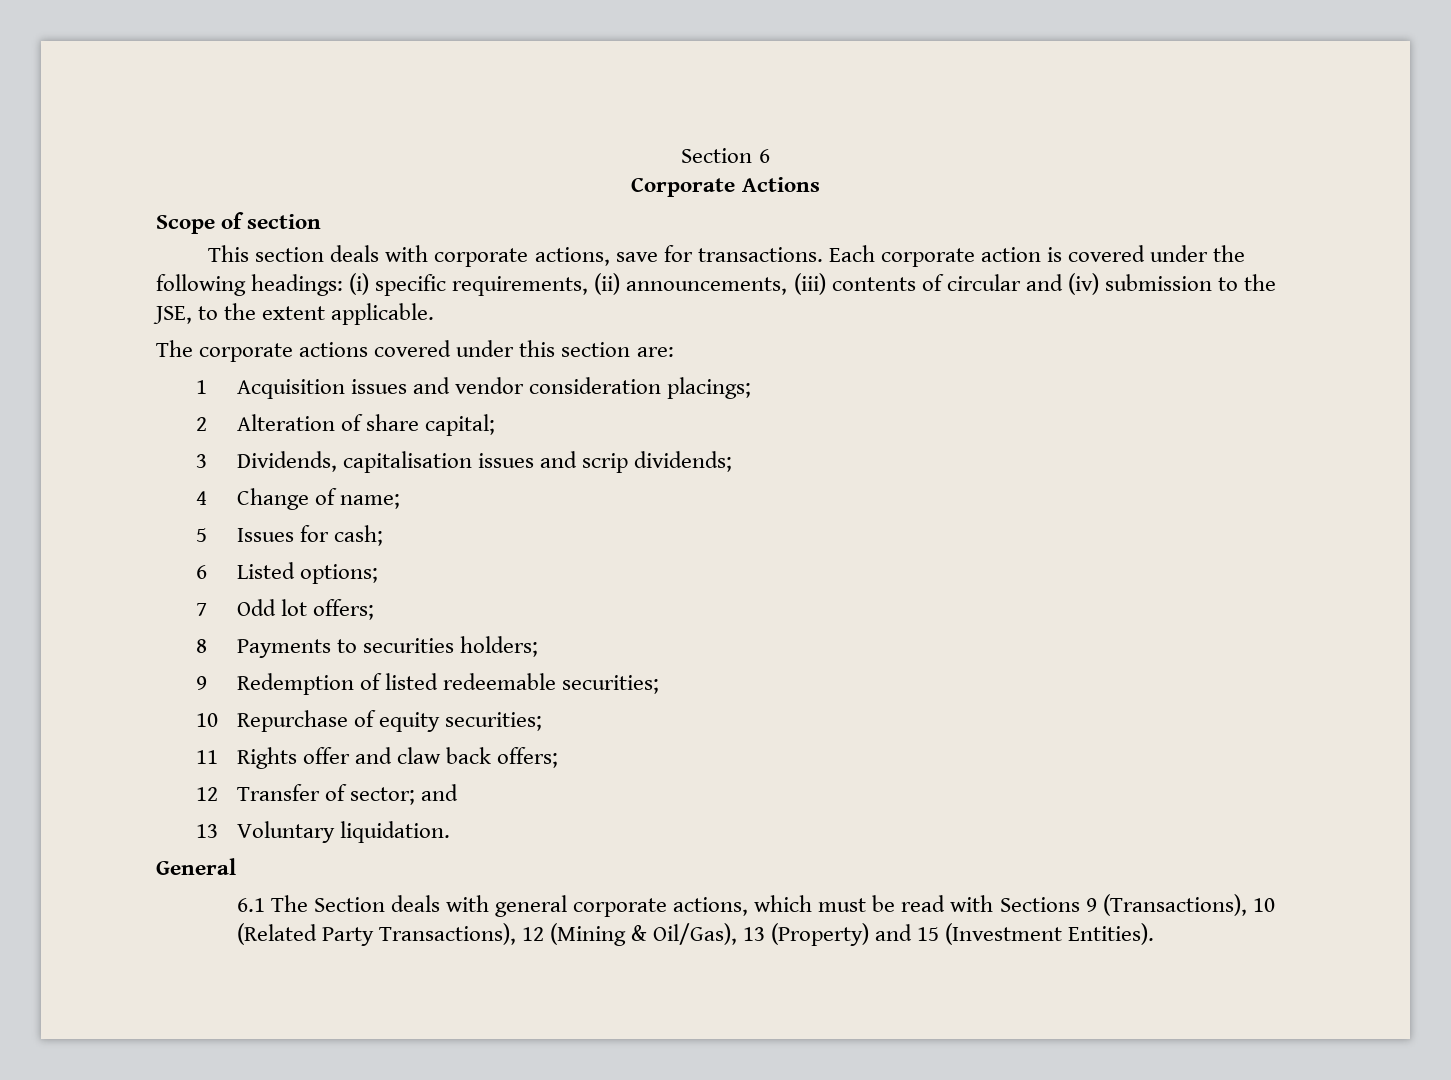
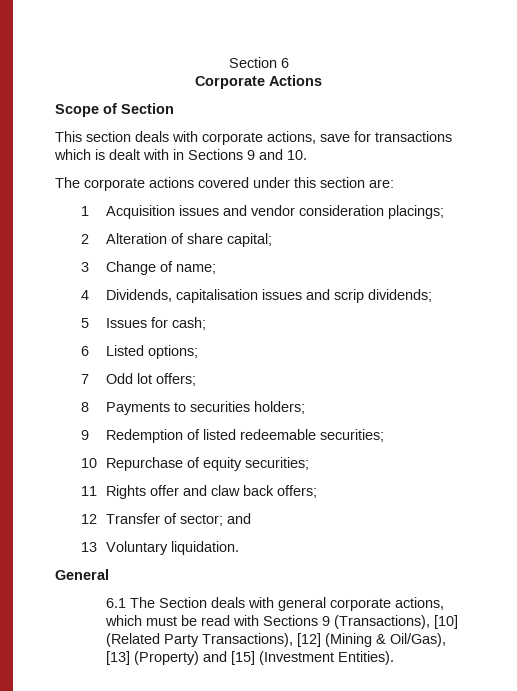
[247,214,322,229] section -> [121,103,174,114] Section
[697,245,1246,267] [156,273,1277,296] [153,303,435,325] transactions. Each corporate action is covered under the following headings: (i) specific requirements, (ii) announcements, (iii) contents of circular and (iv) submission to the JSE, to the extent applicable. -> [375,131,452,142] [54,149,307,160] transactions which is dealt with in Sections 9 and 10.
(208, 461) none -> [106,261,217,275] [80,290,89,300] Change of name; // 4
[196,488,400,510] // 4 Change of name; -> (433, 295) none
[1252,898,1275,912] 10 -> [434,615,459,629] [10]
[521,927,544,941] 12 -> [297,633,322,647] [12]
[743,927,766,941] 13 -> [106,651,131,665] [13]
[917,927,940,941] 15 -> [231,651,256,665] [15]

